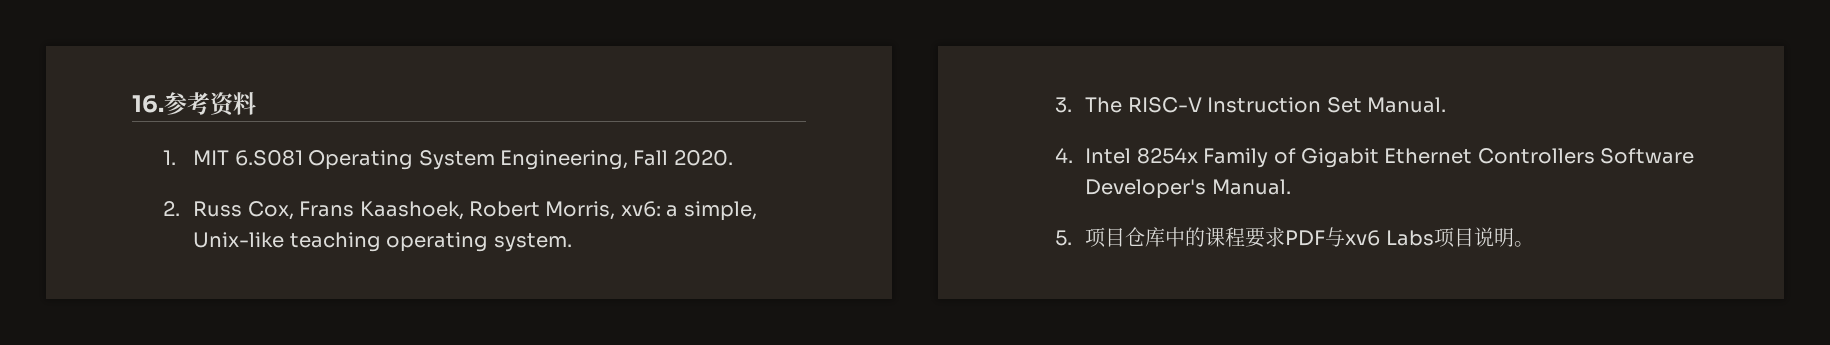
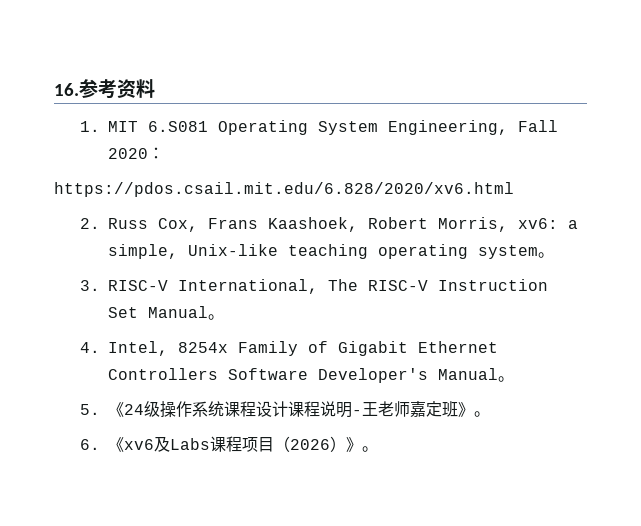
[673,150,733,166] 2020. -> [108,147,165,159] [54,182,514,197] 2020： // https://pdos.csail.mit.edu/6.828/2020/xv6.html
[493,233,572,252] system. -> [478,245,555,259] system。
(1072, 105) none -> [108,279,319,294] RISC-V International,
[1366,97,1446,113] Manual. -> [148,306,225,320] Manual。
[1085,148,1132,164] Intel -> [108,341,169,356] Intel,
[1211,179,1291,195] Manual. -> [438,368,515,382] Manual。
[1085,227,1514,248] 项目仓库中的课程要求PDF与xv6 Labs项目说明 -> [108,401,491,418] [80,436,363,452] 《24级操作系统课程设计课程说明-王老师嘉定班》。 // 6.《xv6及Labs课程项目（2026）》

